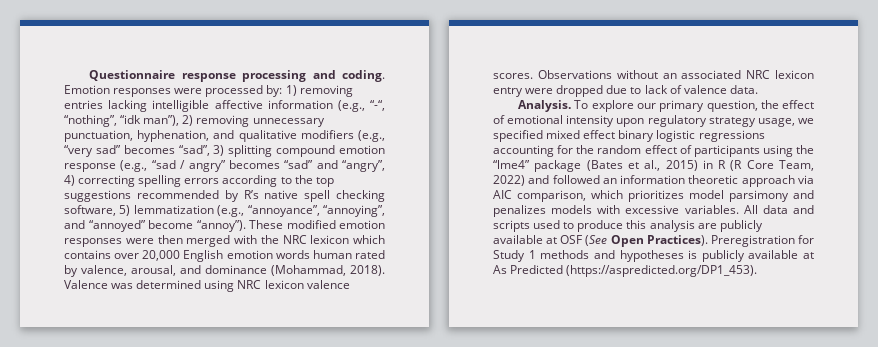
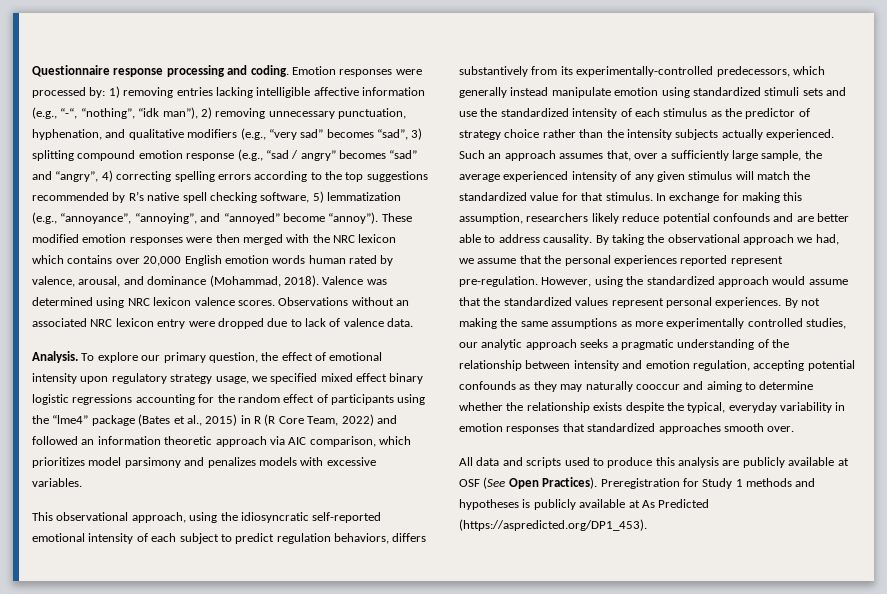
(739, 209) none -> [32,512,382,523] [32,533,427,544] [459,66,825,77] [459,87,846,98] [459,108,810,119] [459,129,834,140] [459,150,822,161] [459,171,811,182] [459,192,803,203] [459,213,849,224] [459,234,839,245] [459,255,783,266] [459,276,848,287] [459,297,820,308] [459,318,846,329] [459,339,789,350] [459,360,855,371] [459,381,814,392] [459,402,846,413] [459,423,795,434] // This observational approach, using the idiosyncratic self-reported emotional intensity of each subject to predict regulation behaviors, differs substantively from its experimentally-controlled predecessors, which generally instead manipulate emotion using standardized stimuli sets and use the standardized intensity of each stimulus as the predictor of strategy choice rather than the intensity subjects actually experienced. Such an approach assumes that, over a sufficiently large sample, the average experienced intensity of any given stimulus will match the standardized value for that stimulus. In exchange for making this assumption, researchers likely reduce potential confounds and are better able to address causality. By taking the observational approach we had, we assume that the personal experiences reported represent pre-regulation. However, using the standardized approach would assume that the standardized values represent personal experiences. By not making the same assumptions as more experimentally controlled studies, our analytic approach seeks a pragmatic understanding of the relationship between intensity and emotion regulation, accepting potential confounds as they may naturally cooccur and aiming to determine whether the relationship exists despite the typical, everyday variability in emotion responses that standardized approaches smooth over. //

